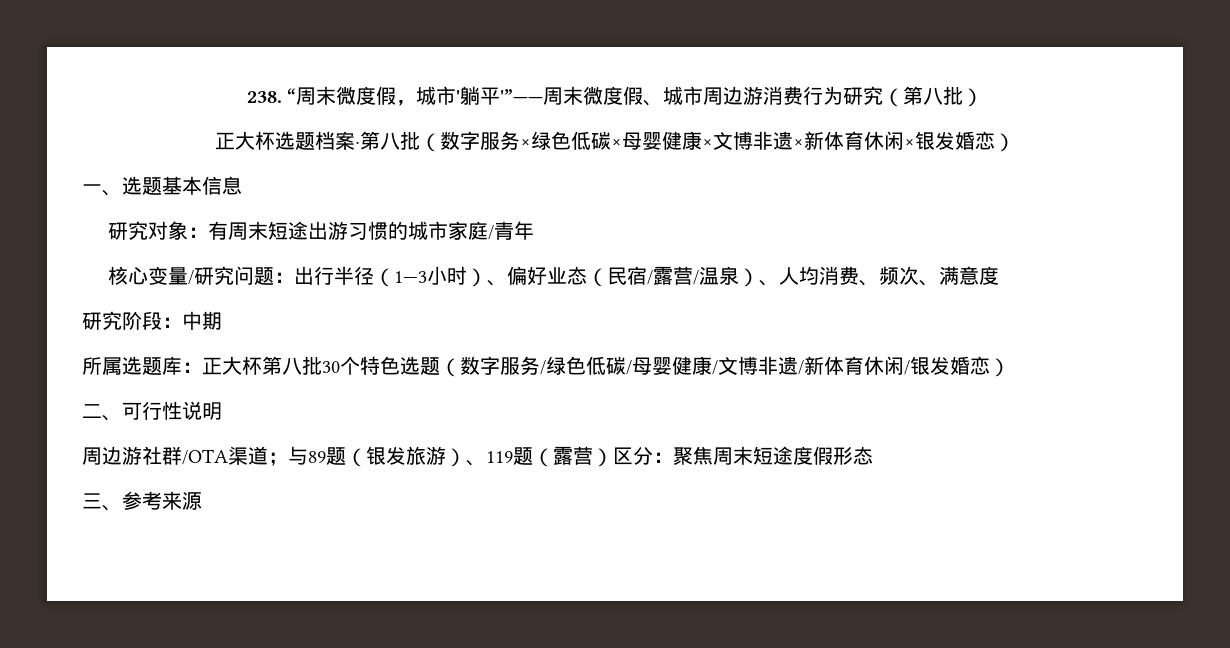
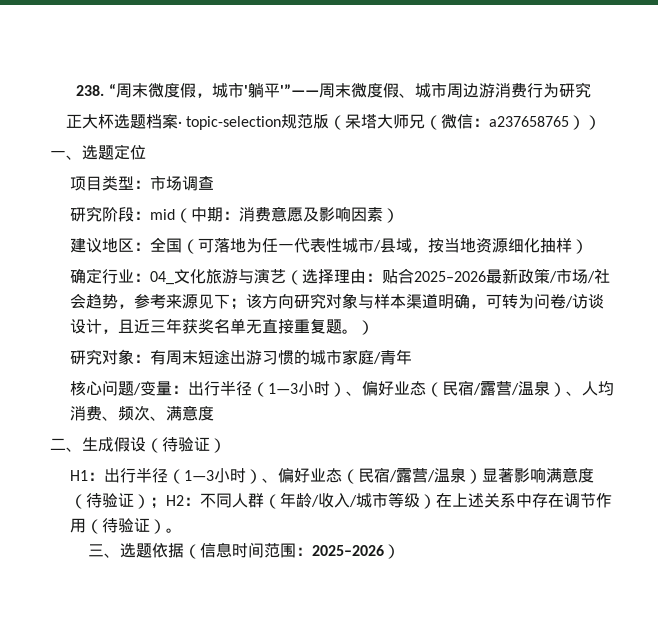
[883,86,984,107] （第八批） -> (591, 90) none
[360,131,1015,152] [82,176,242,196] 第八批（数字服务×绿色低碳×母婴健康×文博非遗×新体育休闲×银发婚恋） // 一、选题基本信息 -> [186,114,602,130] [50,144,146,160] [69,175,214,191] [69,206,399,223] [69,237,588,254] [69,268,610,285] [69,293,604,310] [69,318,374,335] topic-selection规范版（呆塔大师兄（微信：a237658765）） // 一、选题定位 // 项目类型：市场调查 // 研究阶段：mid（中期：消费意愿及影响因素） // 建议地区：全国（可落地为任一代表性城市/县域，按当地资源细化抽样） // 确定行业：04_文化旅游与演艺（选择理由：贴合2025–2026最新政策/市场/社会趋势，参考来源见下；该方向研究对象与样本渠道明确，可转为问卷/访谈设计，且近三年获奖名单无直接重复题。）
[148,266,275,285] 变量/研究问题 -> [101,380,172,396] 问题/变量
[82,311,222,330] [82,356,1010,377] [82,401,222,421] [82,446,873,467] [82,491,202,511] 研究阶段：中期 // 所属选题库：正大杯第八批30个特色选题（数字服务/绿色低碳/母婴健康/文博非遗/新体育休闲/银发婚恋） // 二、可行性说明 // 周边游社群/OTA渠道；与89题（银发旅游）、119题（露营）区分：聚焦周末短途度假形态 // 三、参考来源 -> [50,437,226,453] [69,467,594,484] [69,492,612,509] [69,518,182,534] [88,542,401,559] 二、生成假设（待验证） // H1：出行半径（1—3小时）、偏好业态（民宿/露营/温泉）显著影响满意度（待验证）；H2：不同人群（年龄/收入/城市等级）在上述关系中存在调节作用（待验证）。 // 三、选题依据（信息时间范围：2025–2026）

